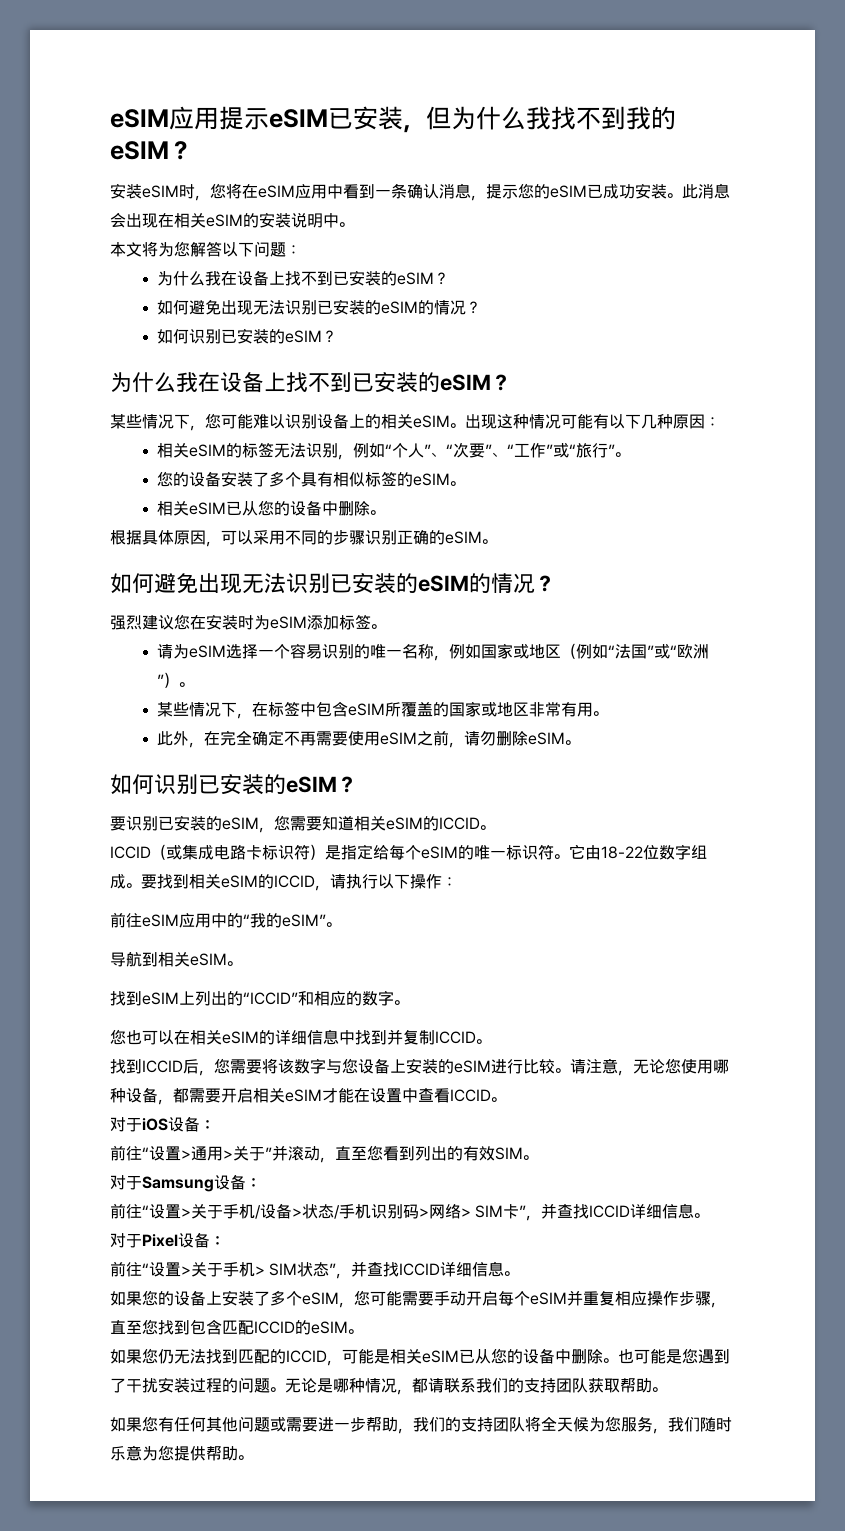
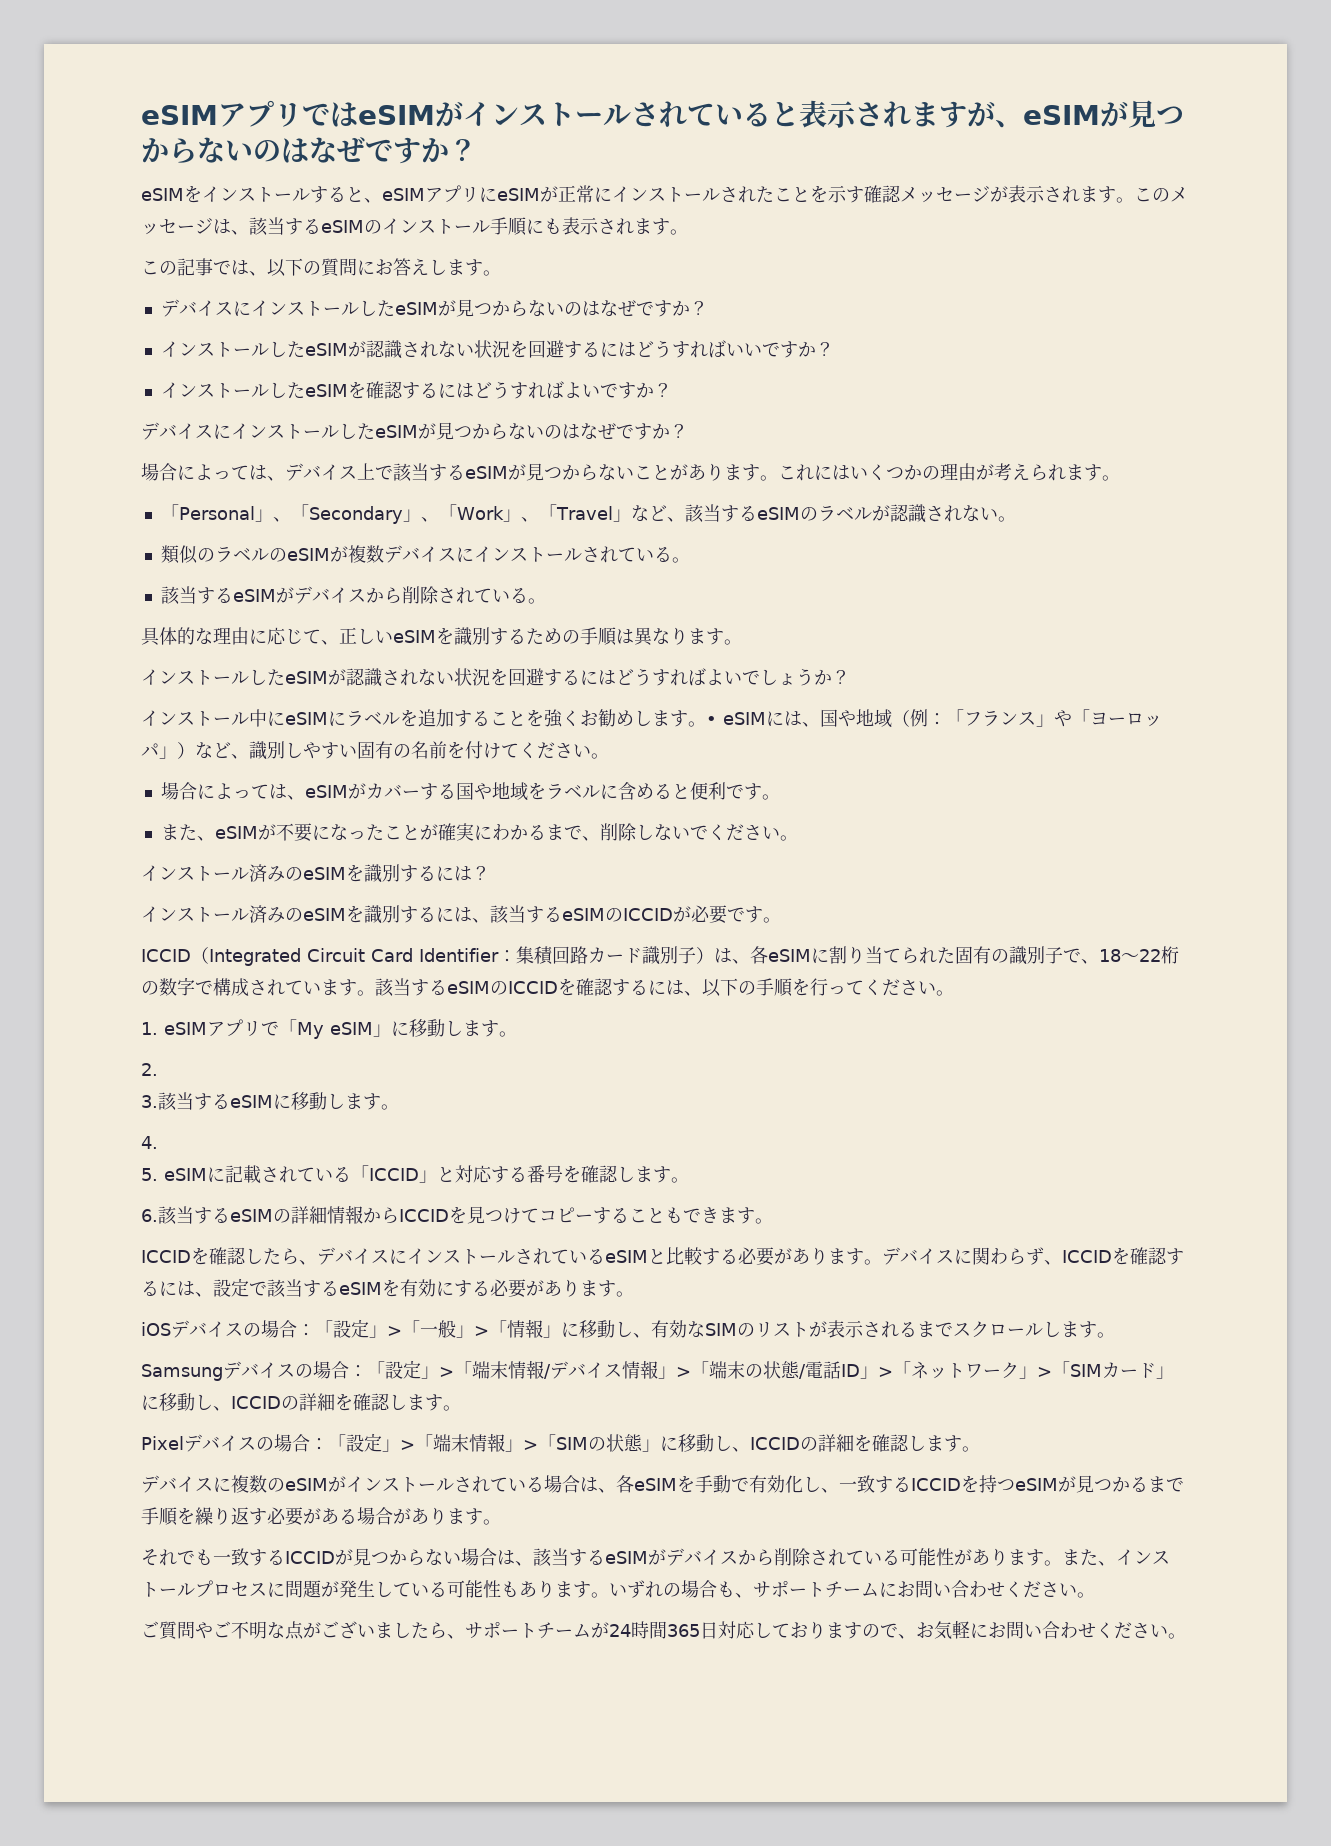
[110,106,676,133] [110,141,192,160] [110,183,730,201] [110,212,354,228] [110,241,301,257] [157,270,450,286] [157,299,482,315] [157,328,338,344] [110,372,511,393] [110,413,720,431] [157,442,631,460] [157,471,466,487] [157,500,386,516] [110,530,497,547] [110,573,555,594] [110,614,386,630] [157,643,710,661] [157,672,195,688] [157,701,609,719] [157,730,581,748] [110,774,357,795] [110,815,495,833] [110,844,707,860] [110,874,457,891] [110,912,341,928] [110,951,242,967] [110,990,409,1006] [110,1029,491,1045] [110,1058,729,1076] [110,1087,506,1105] [110,1116,215,1132] [110,1145,538,1163] [110,1174,261,1192] [110,1203,710,1221] [110,1232,225,1248] [110,1261,520,1279] [110,1290,726,1308] [110,1319,363,1335] [110,1348,730,1366] [110,1377,667,1395] [110,1416,732,1434] [110,1445,238,1461] eSIM应用提示eSIM已安装，但为什么我找不到我的eSIM？ // 安装eSIM时，您将在eSIM应用中看到一条确认消息，提示您的eSIM已成功安装。此消息会出现在相关eSIM的安装说明中。 // 本文将为您解答以下问题： // 为什么我在设备上找不到已安装的eSIM？ // 如何避免出现无法识别已安装的eSIM的情况？ // 如何识别已安装的eSIM？ // 为什么我在设备上找不到已安装的eSIM？ // 某些情况下，您可能难以识别设备上的相关eSIM。出现这种情况可能有以下几种原因： // 相关eSIM的标签无法识别，例如“个人”、“次要”、“工作”或“旅行”。 // 您的设备安装了多个具有相似标签的eSIM。 // 相关eSIM已从您的设备中删除。 // 根据具体原因，可以采用不同的步骤识别正确的eSIM。 // 如何避免出现无法识别已安装的eSIM的情况？ // 强烈建议您在安装时为eSIM添加标签。 // 请为eSIM选择一个容易识别的唯一名称，例如国家或地区（例如“法国”或“欧洲”）。 // 某些情况下，在标签中包含eSIM所覆盖的国家或地区非常有用。 // 此外，在完全确定不再需要使用eSIM之前，请勿删除eSIM。 // 如何识别已安装的eSIM？ // 要识别已安装的eSIM，您需要知道相关eSIM的ICCID。 // ICCID（或集成电路卡标识符）是指定给每个eSIM的唯一标识符。它由18-22位数字组成。要找到相关eSIM的ICCID，请执行以下操作： // 前往eSIM应用中的“我的eSIM”。 // 导航到相关eSIM。 // 找到eSIM上列出的“ICCID”和相应的数字。 // 您也可以在相关eSIM的详细信息中找到并复制ICCID。 // 找到ICCID后，您需要将该数字与您设备上安装的eSIM进行比较。请注意，无论您使用哪种设备，都需要开启相关eSIM才能在设置中查看ICCID。 // 对于iOS设备： // 前往“设置>通用>关于”并滚动，直至您看到列出的有效SIM。 // 对于Samsung设备： // 前往“设置>关于手机/设备>状态/手机识别码>网络> SIM卡”，并查找ICCID详细信息。 // 对于Pixel设备： // 前往“设置>关于手机> SIM状态”，并查找ICCID详细信息。 // 如果您的设备上安装了多个eSIM，您可能需要手动开启每个eSIM并重复相应操作步骤，直至您找到包含匹配ICCID的eSIM。 // 如果您仍无法找到匹配的ICCID，可能是相关eSIM已从您的设备中删除。也可能是您遇到了干扰安装过程的问题。无论是哪种情况，都请联系我们的支持团队获取帮助。 // 如果您有任何其他问题或需要进一步帮助，我们的支持团队将全天候为您服务，我们随时乐意为您提供帮助 -> [141,100,1184,128] [141,137,477,164] [141,185,1188,203] [141,217,688,236] [141,258,501,277] [160,299,708,317] [160,340,834,359] [160,381,672,399] [141,422,688,440] [141,463,1120,482] [160,504,1016,524] [160,545,690,564] [160,586,546,605] [141,627,742,646] [141,668,850,687] [141,709,1162,728] [141,741,609,760] [160,782,780,801] [160,823,798,842] [141,864,490,883] [141,905,781,924] [141,946,1179,966] [141,977,954,997] [141,1019,517,1039] [141,1063,158,1076] [141,1092,399,1111] [141,1136,158,1149] [141,1165,689,1184] [141,1205,773,1225] [141,1247,1184,1266] [141,1278,634,1298] [141,1319,1115,1338] [141,1360,1174,1381] [141,1393,461,1411] [141,1433,980,1452] [141,1475,1184,1493] [141,1507,501,1526] [141,1548,1170,1567] [141,1580,1095,1598] [141,1620,1168,1640] eSIMアプリではeSIMがインストールされていると表示されますが、eSIMが見つからないのはなぜですか？ // eSIMをインストールすると、eSIMアプリにeSIMが正常にインストールされたことを示す確認メッセージが表示されます。このメッセージは、該当するeSIMのインストール手順にも表示されます。 // この記事では、以下の質問にお答えします。 // デバイスにインストールしたeSIMが見つからないのはなぜですか？ // インストールしたeSIMが認識されない状況を回避するにはどうすればいいですか？ // インストールしたeSIMを確認するにはどうすればよいですか？ // デバイスにインストールしたeSIMが見つからないのはなぜですか？ // 場合によっては、デバイス上で該当するeSIMが見つからないことがあります。これにはいくつかの理由が考えられます。 // 「Personal」、「Secondary」、「Work」、「Travel」など、該当するeSIMのラベルが認識されない。 // 類似のラベルのeSIMが複数デバイスにインストールされている。 // 該当するeSIMがデバイスから削除されている。 // 具体的な理由に応じて、正しいeSIMを識別するための手順は異なります。 // インストールしたeSIMが認識されない状況を回避するにはどうすればよいでしょうか？ // インストール中にeSIMにラベルを追加することを強くお勧めします。• eSIMには、国や地域（例：「フランス」や「ヨーロッパ」）など、識別しやすい固有の名前を付けてください。 // 場合によっては、eSIMがカバーする国や地域をラベルに含めると便利です。 // また、eSIMが不要になったことが確実にわかるまで、削除しないでください。 // インストール済みのeSIMを識別するには？ // インストール済みのeSIMを識別するには、該当するeSIMのICCIDが必要です。 // ICCID（Integrated Circuit Card Identifier：集積回路カード識別子）は、各eSIMに割り当てられた固有の識別子で、18～22桁の数字で構成されています。該当するeSIMのICCIDを確認するには、以下の手順を行ってください。 // 1. eSIMアプリで「My eSIM」に移動します。 // 2. // 3.該当するeSIMに移動します。 // 4. // 5. eSIMに記載されている「ICCID」と対応する番号を確認します。 // 6.該当するeSIMの詳細情報からICCIDを見つけてコピーすることもできます。 // ICCIDを確認したら、デバイスにインストールされているeSIMと比較する必要があります。デバイスに関わらず、ICCIDを確認するには、設定で該当するeSIMを有効にする必要があります。 // iOSデバイスの場合：「設定」>「一般」>「情報」に移動し、有効なSIMのリストが表示されるまでスクロールします。 // Samsungデバイスの場合：「設定」>「端末情報/デバイス情報」>「端末の状態/電話ID」>「ネットワーク」>「SIMカード」に移動し、ICCIDの詳細を確認します。 // Pixelデバイスの場合：「設定」>「端末情報」>「SIMの状態」に移動し、ICCIDの詳細を確認します。 // デバイスに複数のeSIMがインストールされている場合は、各eSIMを手動で有効化し、一致するICCIDを持つeSIMが見つかるまで手順を繰り返す必要がある場合があります。 // それでも一致するICCIDが見つからない場合は、該当するeSIMがデバイスから削除されている可能性があります。また、インストールプロセスに問題が発生している可能性もあります。いずれの場合も、サポートチームにお問い合わせください。 // ご質問やご不明な点がございましたら、サポートチームが24時間365日対応しておりますので、お気軽にお問い合わせください

